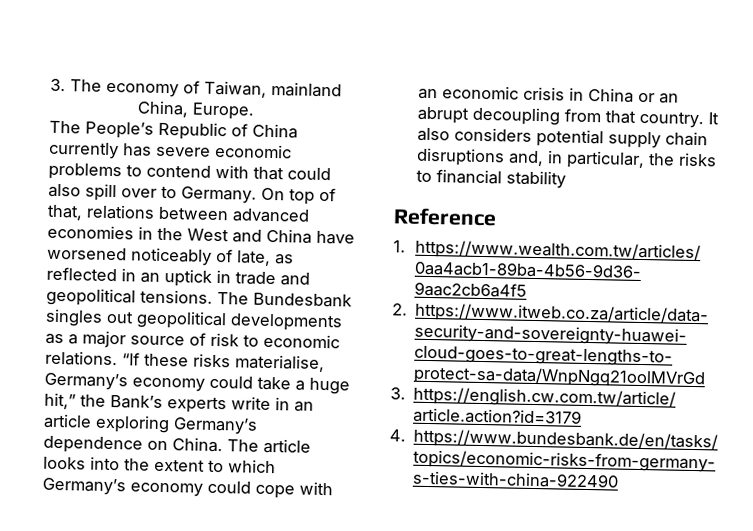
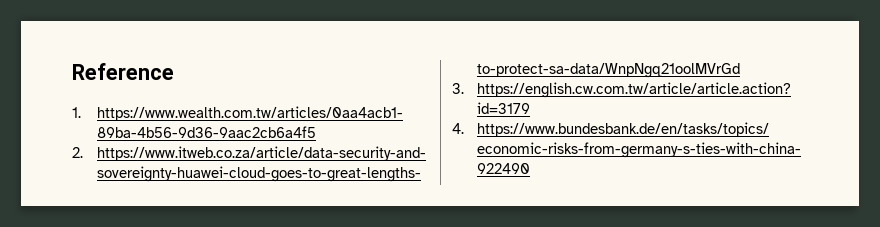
[50,78,342,98] [136,100,255,120] [48,120,298,141] [47,141,292,160] [47,162,331,181] [47,183,336,205] [46,204,310,223] [46,224,355,245] [46,246,294,266] [45,266,310,287] [45,287,352,308] [44,308,343,332] [44,330,340,349] [44,350,325,373] [43,372,350,395] [43,392,314,414] [42,413,258,435] [42,435,311,454] [42,456,276,474] [41,477,333,499] [417,85,679,104] [416,106,719,129] [416,127,708,149] [415,147,717,170] [415,169,566,189] 3. The economy of Taiwan, mainland China, Europe. // The People’s Republic of China currently has severe economic problems to contend with that could also spill over to Germany. On top of that, relations between advanced economies in the West and China have worsened noticeably of late, as reflected in an uptick in trade and geopolitical tensions. The Bundesbank singles out geopolitical developments as a major source of risk to economic relations. “If these risks materialise, Germany’s economy could take a huge hit,” the Bank’s experts write in an article exploring Germany’s dependence on China. The article looks into the extent to which Germany’s economy could cope with an economic crisis in China or an abrupt decoupling from that country. It also considers potential supply chain disruptions and, in particular, the risks to financial stability // -> (72, 71) none

